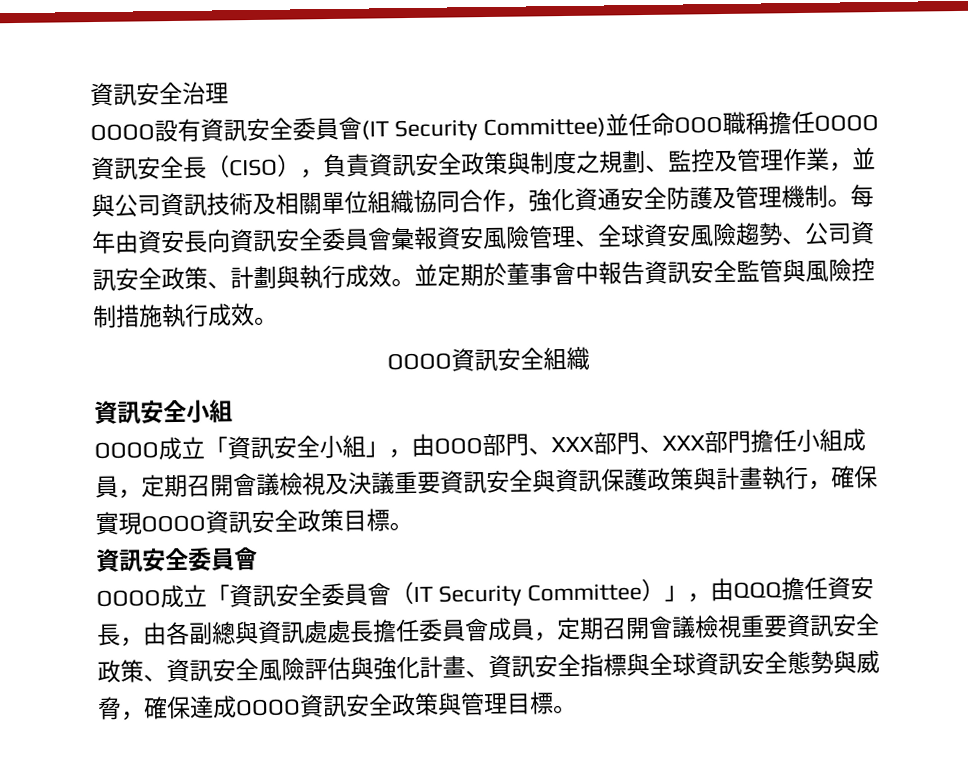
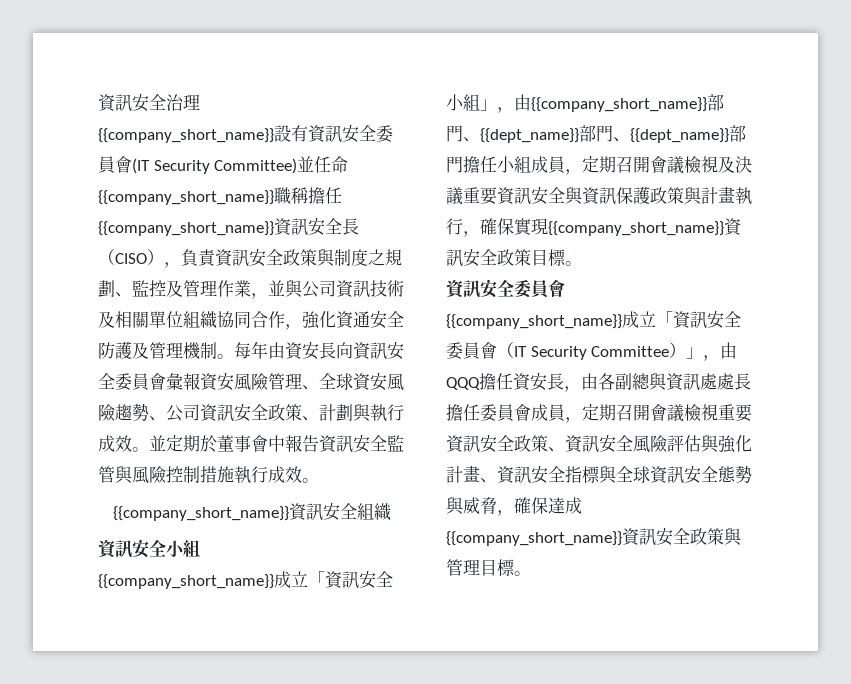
[90,123,155,142] OOOO -> [98,128,274,143] {{company_short_name}}
[674,115,724,134] OOO -> [98,190,274,205] {{company_short_name}}
[814,114,880,132] OOOO -> [98,221,274,236] {{company_short_name}}
[387,352,452,371] OOOO -> [112,506,289,521] {{company_short_name}}
[94,441,159,460] OOOO -> [98,574,274,589] {{company_short_name}}
[434,432,705,457] OOO部門、XXX部門、XXX -> [531,94,724,112] [446,125,729,143] {{company_short_name}}部門、{{dept_name}}部門、{{dept_name}}
[141,514,206,533] OOOO -> [548,221,724,236] {{company_short_name}}
[96,589,161,608] OOOO -> [446,314,622,329] {{company_short_name}}
[235,698,301,717] OOOO -> [446,531,622,546] {{company_short_name}}

